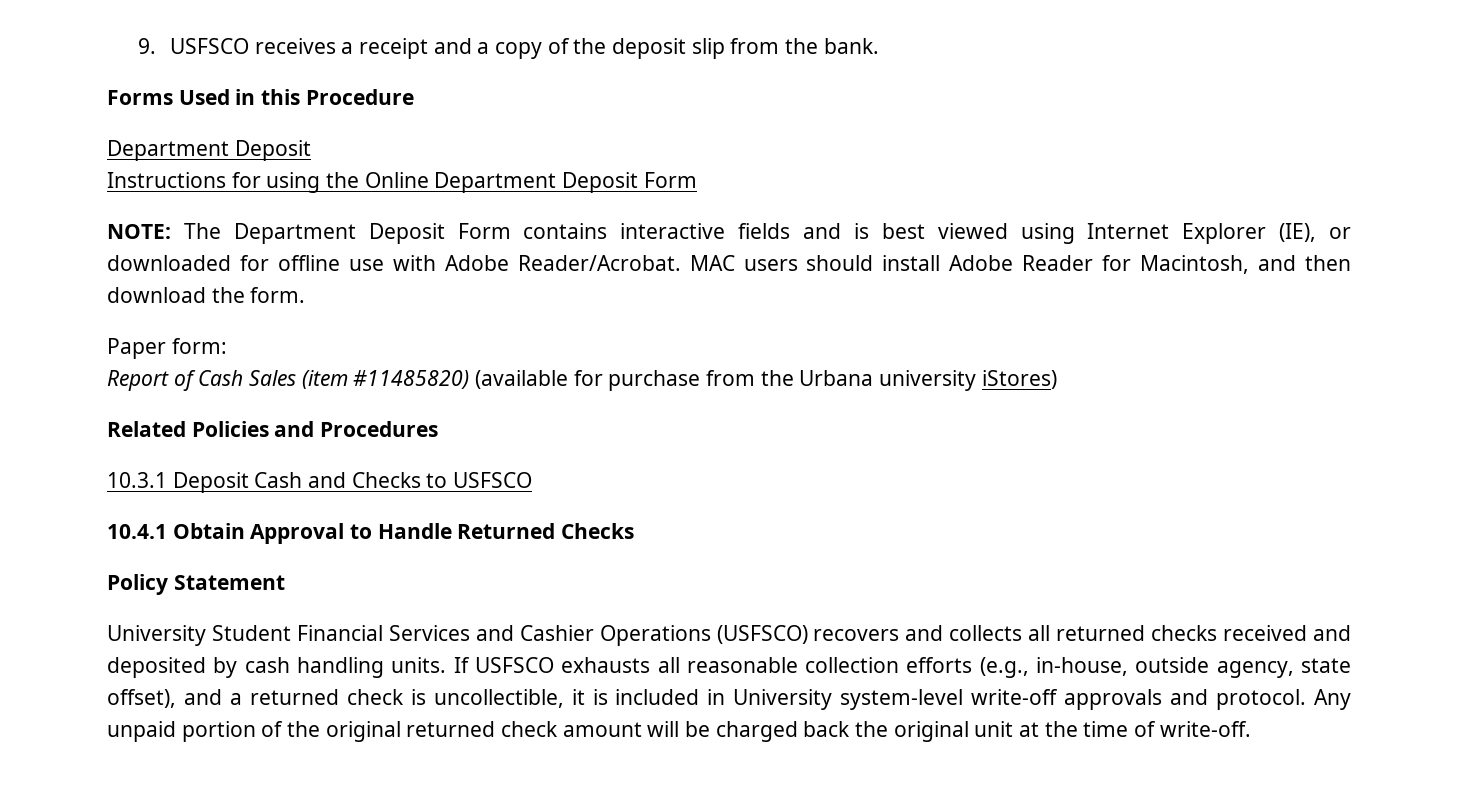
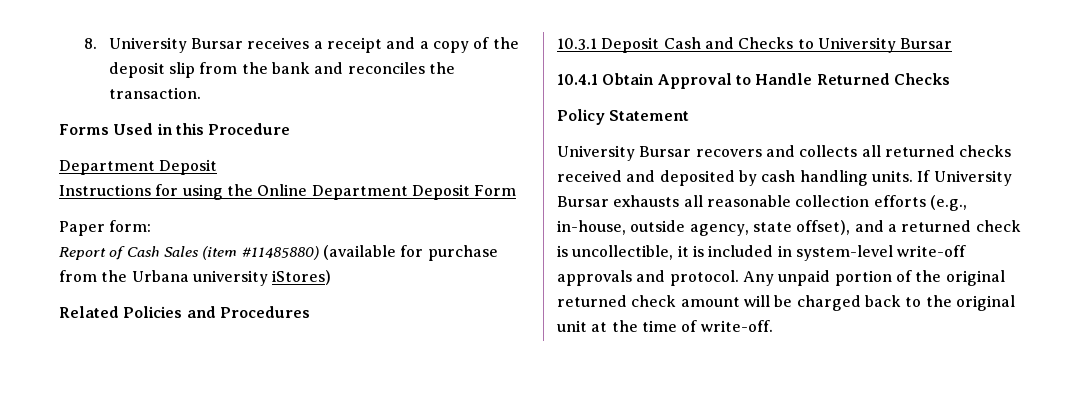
[138,38,249,54] 9. USFSCO -> [83,37,244,53] 8. University Bursar
[823,38,879,54] bank. -> [272,62,456,74] [108,87,201,99] bank and reconciles the transaction.
[107,223,1351,244] [107,255,1351,274] [107,287,306,303] // NOTE: The Department Deposit Form contains interactive fields and is best viewed using Internet Explorer (IE), or downloaded for offline use with Adobe Reader/Acrobat. MAC users should install Adobe Reader for Macintosh, and then download the form. -> (517, 190) none
[353,370,470,389] #11485820) -> [241,246,319,260] #11485880)
[453,472,533,488] USFSCO -> [817,37,953,53] University Bursar
[211,625,808,646] Student Financial Services and Cashier Operations (USFSCO) -> [639,146,692,157] Bursar
[474,657,554,673] USFSCO -> [933,170,1012,186] [557,196,609,207] University Bursar
[733,689,833,710] University -> (792, 251) none
(851, 729) none -> [905,297,922,307] to

